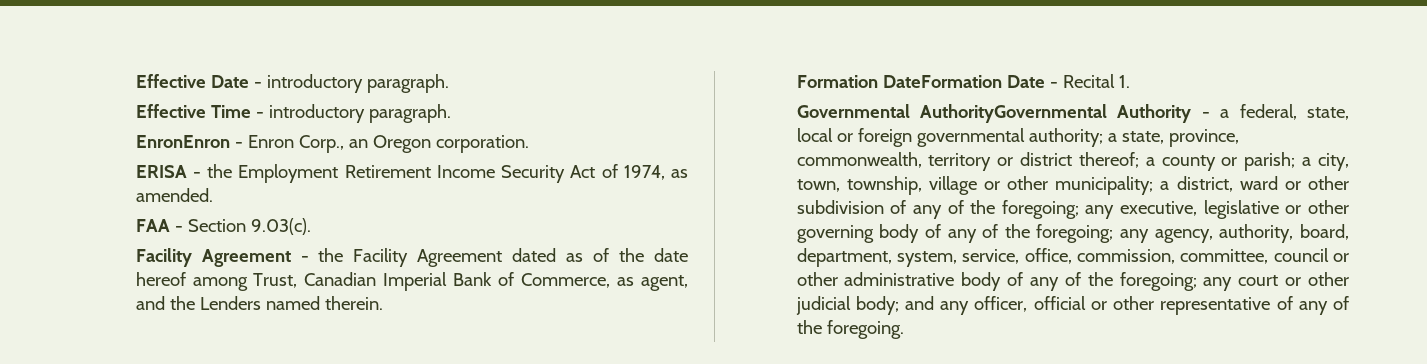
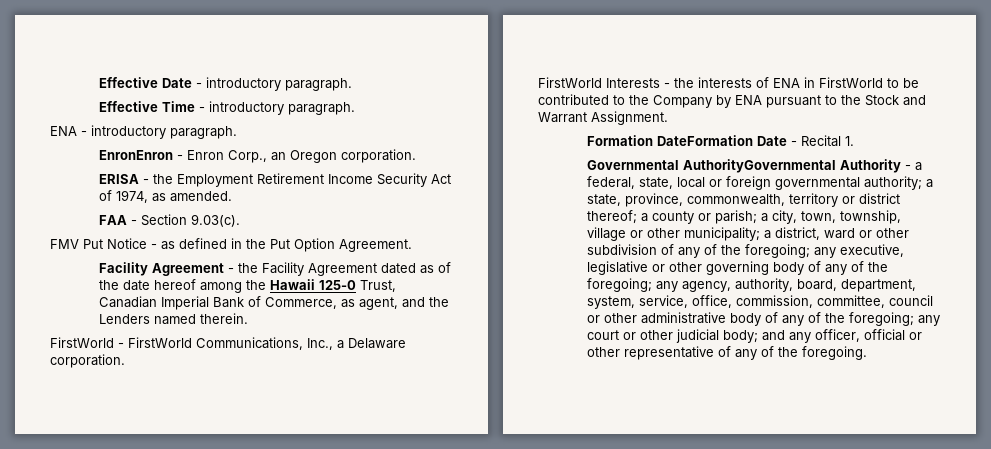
(451, 113) none -> [50,125,237,139] // ENA - introductory paragraph.
(311, 226) none -> [50,238,412,252] // FMV Put Notice - as defined in the Put Option Agreement.
(248, 284) none -> [246,279,357,290] the Hawaii 125-0
(383, 303) none -> [50,337,406,350] [50,354,125,368] [538,77,919,88] [538,94,926,108] [538,111,668,125] // FirstWorld - FirstWorld Communications, Inc., a Delaware corporation. // FirstWorld Interests - the interests of ENA in FirstWorld to be contributed to the Company by ENA pursuant to the Stock and Warrant Assignment.

